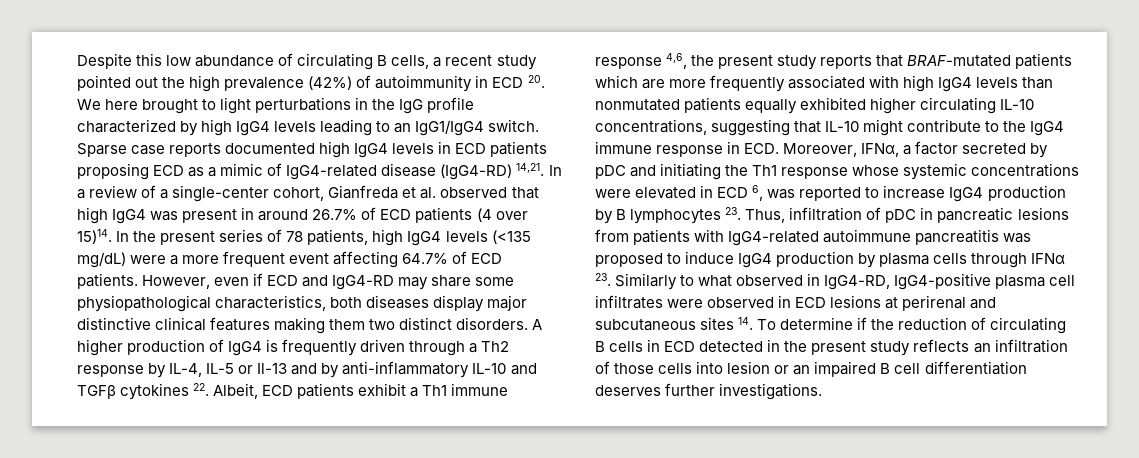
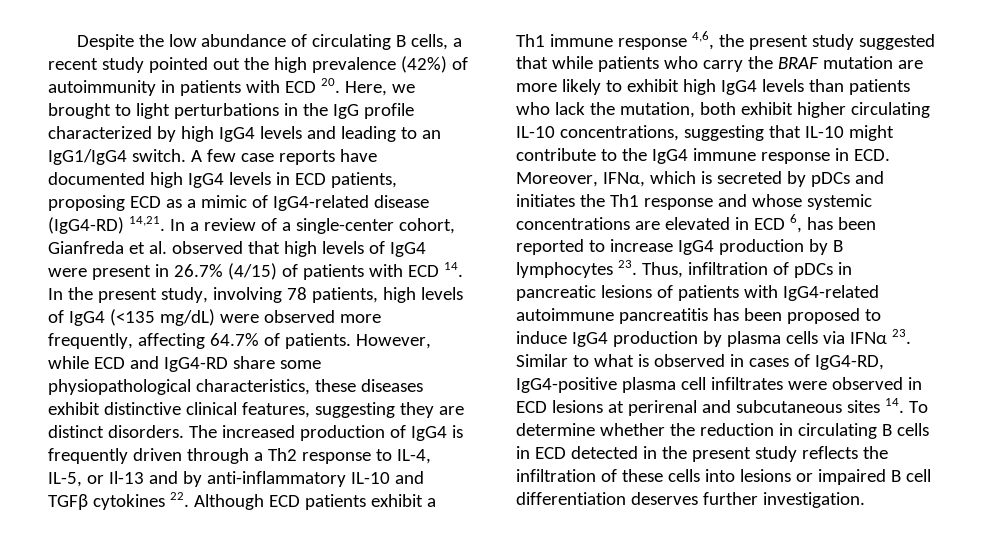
[136,53,163,66] this -> [138,34,164,47] the
[492,75,545,88] [77,99,139,110] ECD 20. We here -> [179,78,415,96] patients with ECD 20. Here, we
(317, 126) none -> [306,126,336,139] and
[77,143,127,157] Sparse -> [190,149,236,162] A few
(222, 150) none -> [339,149,377,162] have
[490,141,548,157] patients -> [330,172,397,188] patients,
[112,207,528,224] [77,229,112,244] IgG4 was present in around 26.7% of ECD patients (4 over 15)14. -> [321,241,426,257] [48,262,463,280] levels of IgG4 were present in 26.7% (4/15) of patients with ECD 14.
[219,229,283,242] series of -> [160,287,282,303] study, involving
[407,230,531,246] [77,251,330,268] IgG4 levels (<135 mg/dL) were a more frequent event -> [420,287,463,300] [48,309,381,326] [48,333,133,349] levels of IgG4 (<135 mg/dL) were observed more frequently,
[471,253,503,264] ECD -> (280, 339) none
[214,273,264,286] even if -> [48,356,89,369] while
[398,277,429,290] may -> (228, 364) none
[330,295,528,312] [77,317,543,334] [77,339,123,356] both diseases display major distinctive clinical features making them two distinct disorders. A higher -> [314,379,423,392] [48,402,464,418] [48,425,295,438] these diseases exhibit distinctive clinical features, suggesting they are distinct disorders. The increased
[148,363,235,378] by IL-4, IL-5 -> [375,449,431,464] [48,472,82,487] to IL-4, IL-5,
[213,383,259,399] Albeit, -> [193,494,264,510] Although
[820,53,1073,69] [595,75,1054,92] [595,97,867,114] reports that BRAF-mutated patients which are more frequently associated with high IgG4 levels than nonmutated patients equally exhibited -> [858,34,935,50] [516,56,923,72] [516,79,910,95] [516,102,793,118] suggested that while patients who carry the BRAF mutation are more likely to exhibit high IgG4 levels than patients who lack the mutation, both exhibit
[903,141,1049,158] [595,163,722,180] a factor secreted by pDC and initiating -> [649,171,884,187] [516,194,575,207] which is secreted by pDCs and initiates
(849, 173) none -> [717,194,747,207] and
[595,189,631,198] were -> [634,221,660,230] are
[767,189,796,199] was -> [806,217,876,230] has been
[885,209,917,223] pDC -> [793,263,833,278] pDCs
[595,229,629,242] from -> [656,285,673,298] of
[1003,233,1032,243] was -> [712,308,782,321] has been
[971,253,1028,268] through -> [822,331,845,344] via
[615,273,678,290] Similarly -> [516,354,568,367] Similar
[736,273,821,286] observed in -> [637,354,810,367] is observed in cases of
[857,317,868,330] if -> [599,423,665,436] whether
[971,317,987,330] of -> [778,423,793,436] in
[973,339,1068,353] [595,361,655,374] an infiltration of those -> [862,446,888,459] [516,469,663,482] the infiltration of these
[727,361,811,375] lesion or an -> [739,469,813,482] lesions or
[719,383,823,400] investigations. -> [762,492,865,508] investigation.

